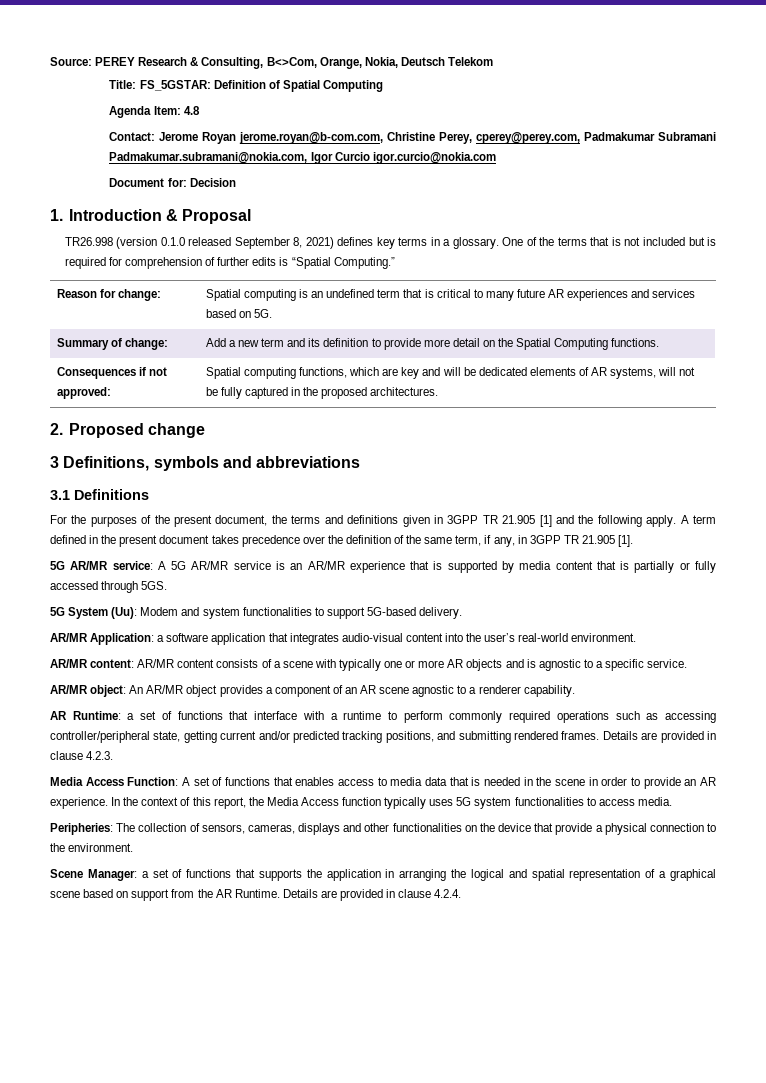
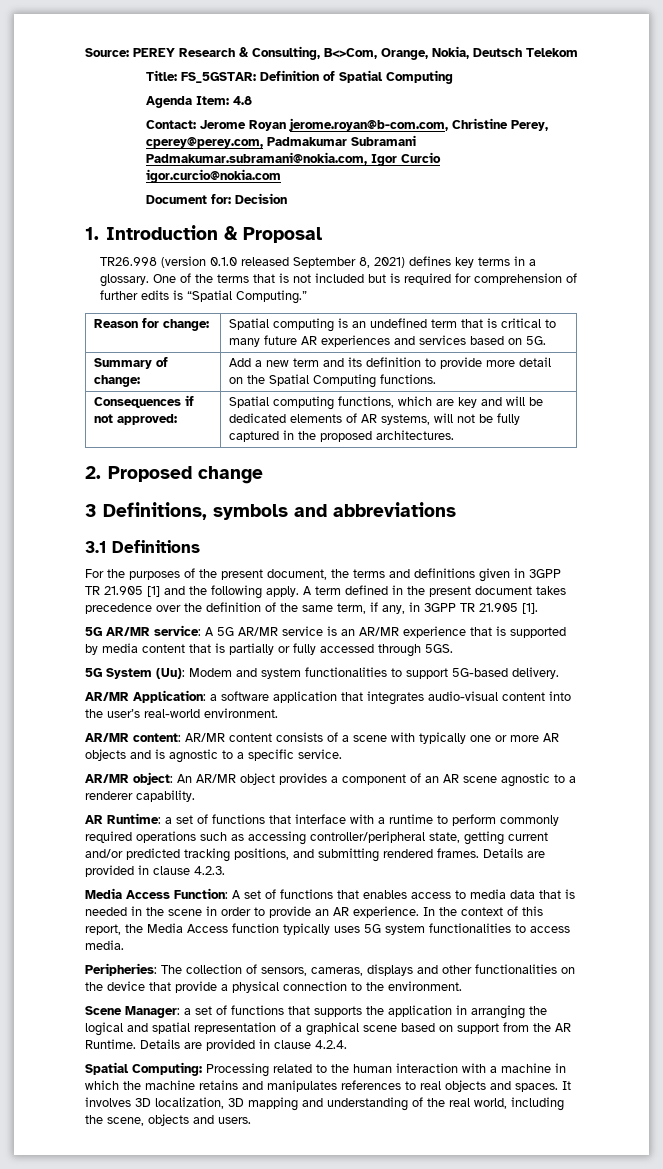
(462, 893) none -> [85,1062,566,1077] [85,1080,571,1092] [85,1097,564,1111] [85,1114,251,1126] // Spatial Computing: Processing related to the human interaction with a machine in which the machine retains and manipulates references to real objects and spaces. It involves 3D localization, 3D mapping and understanding of the real world, including the scene, objects and users.

